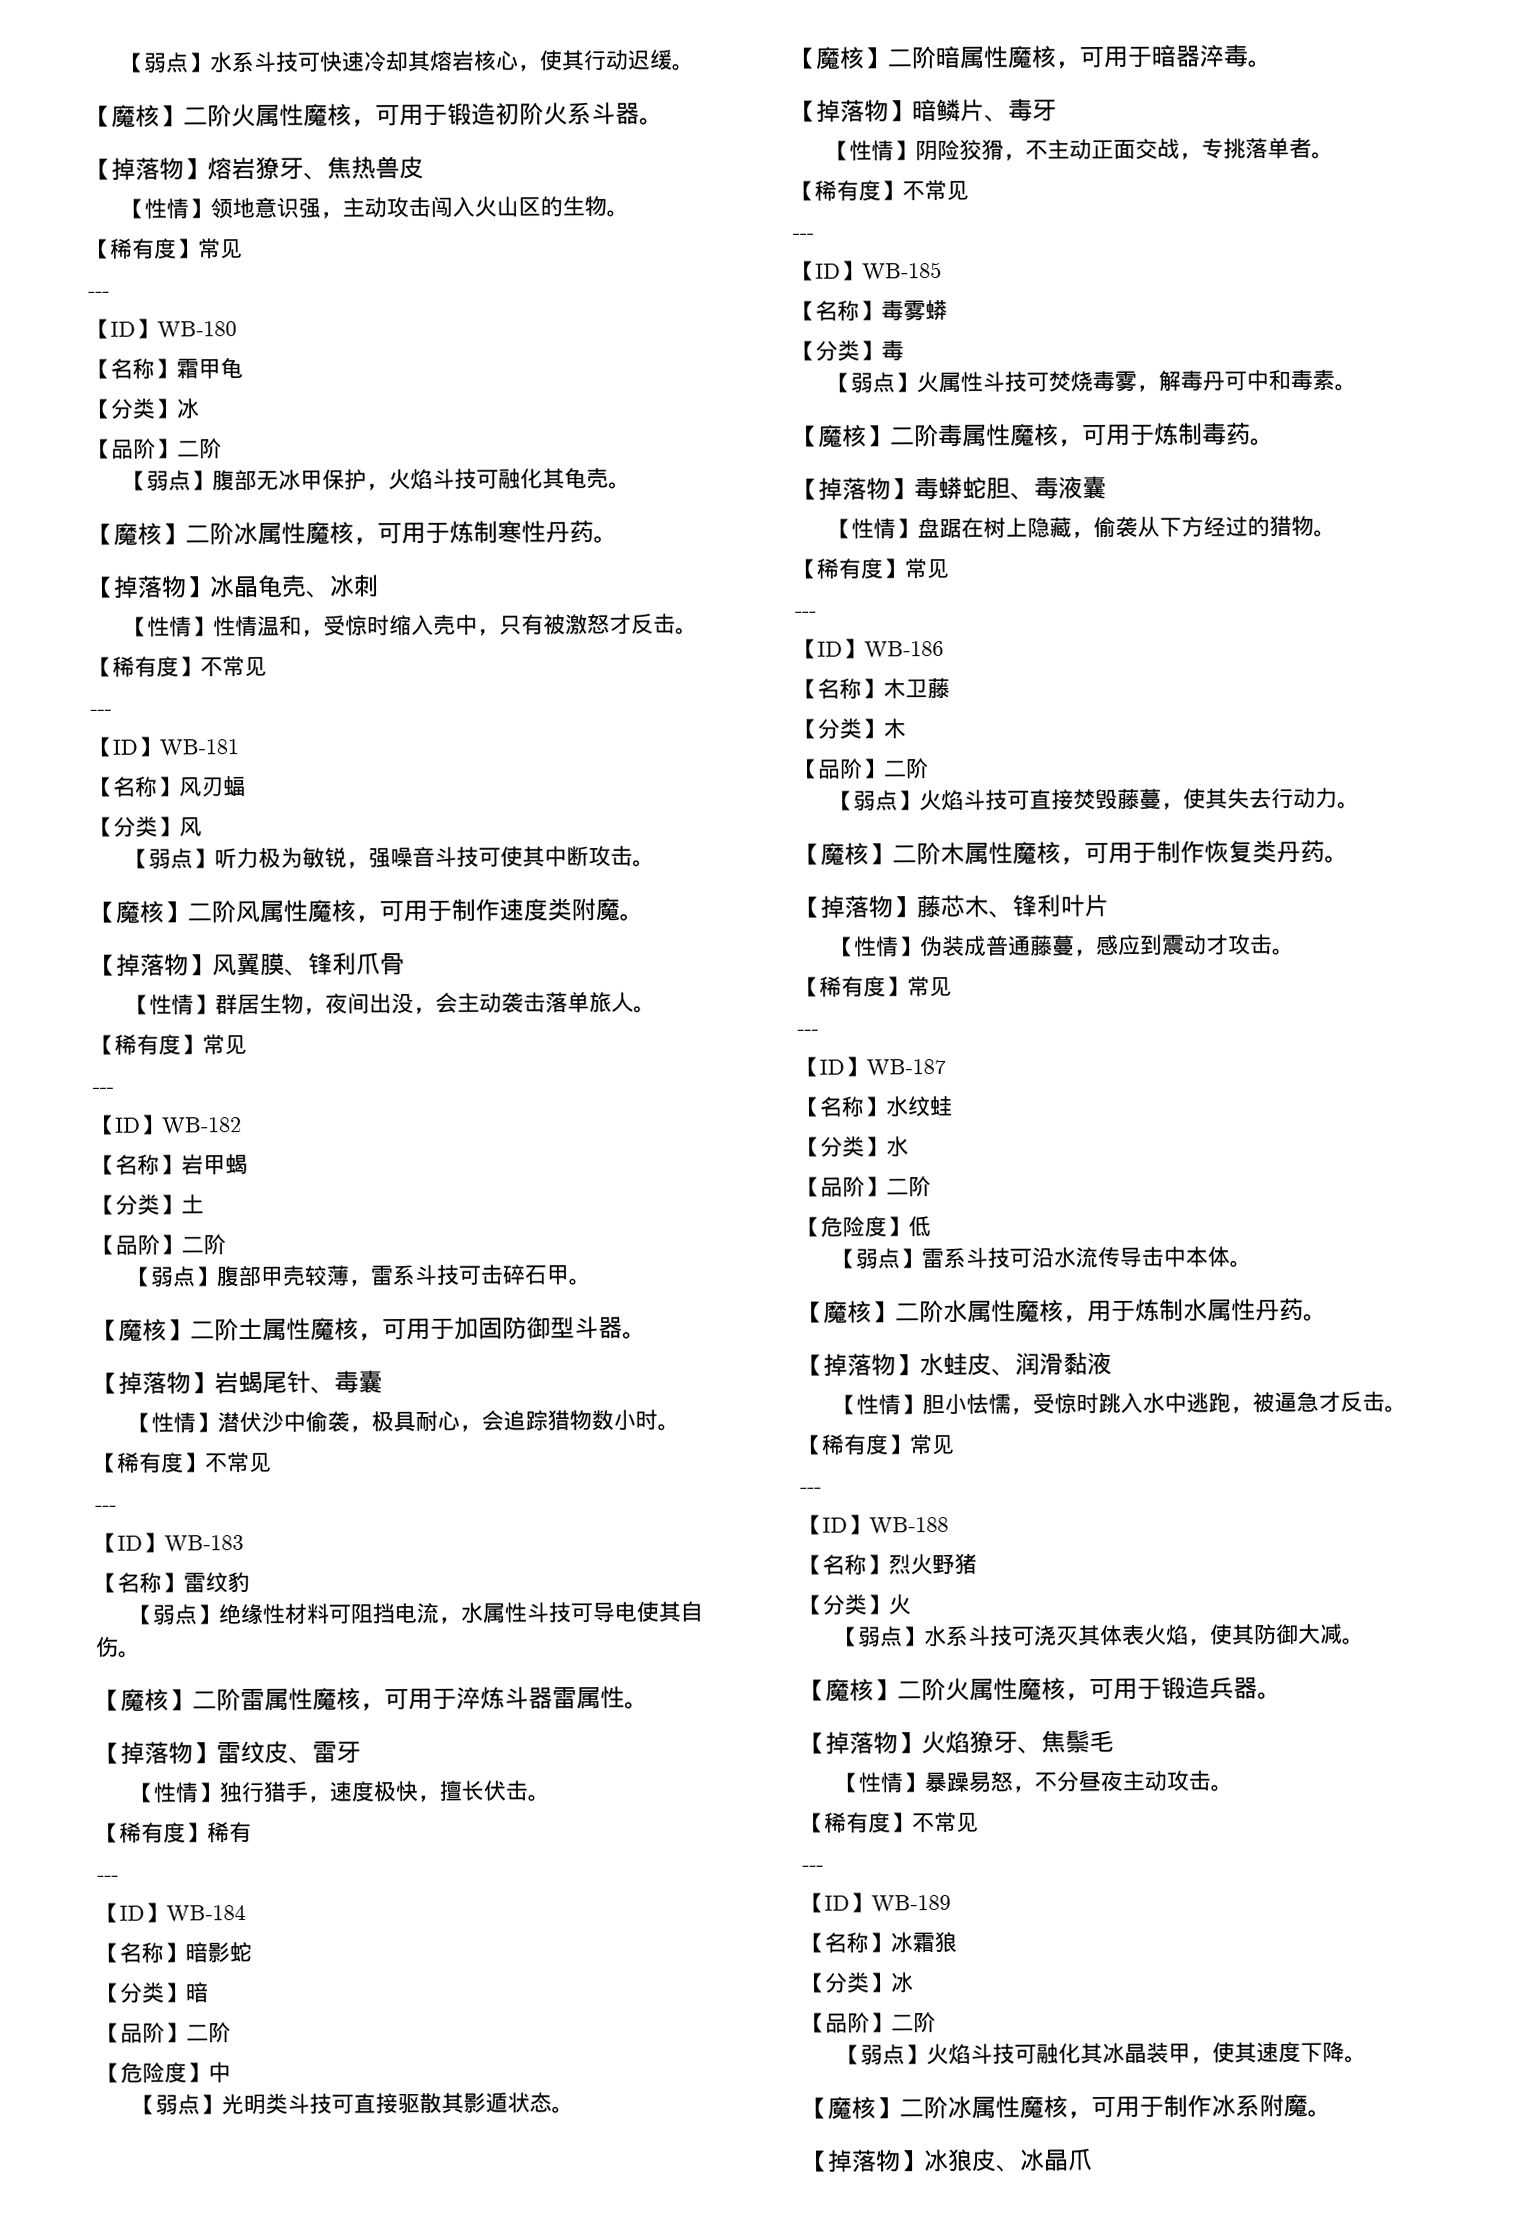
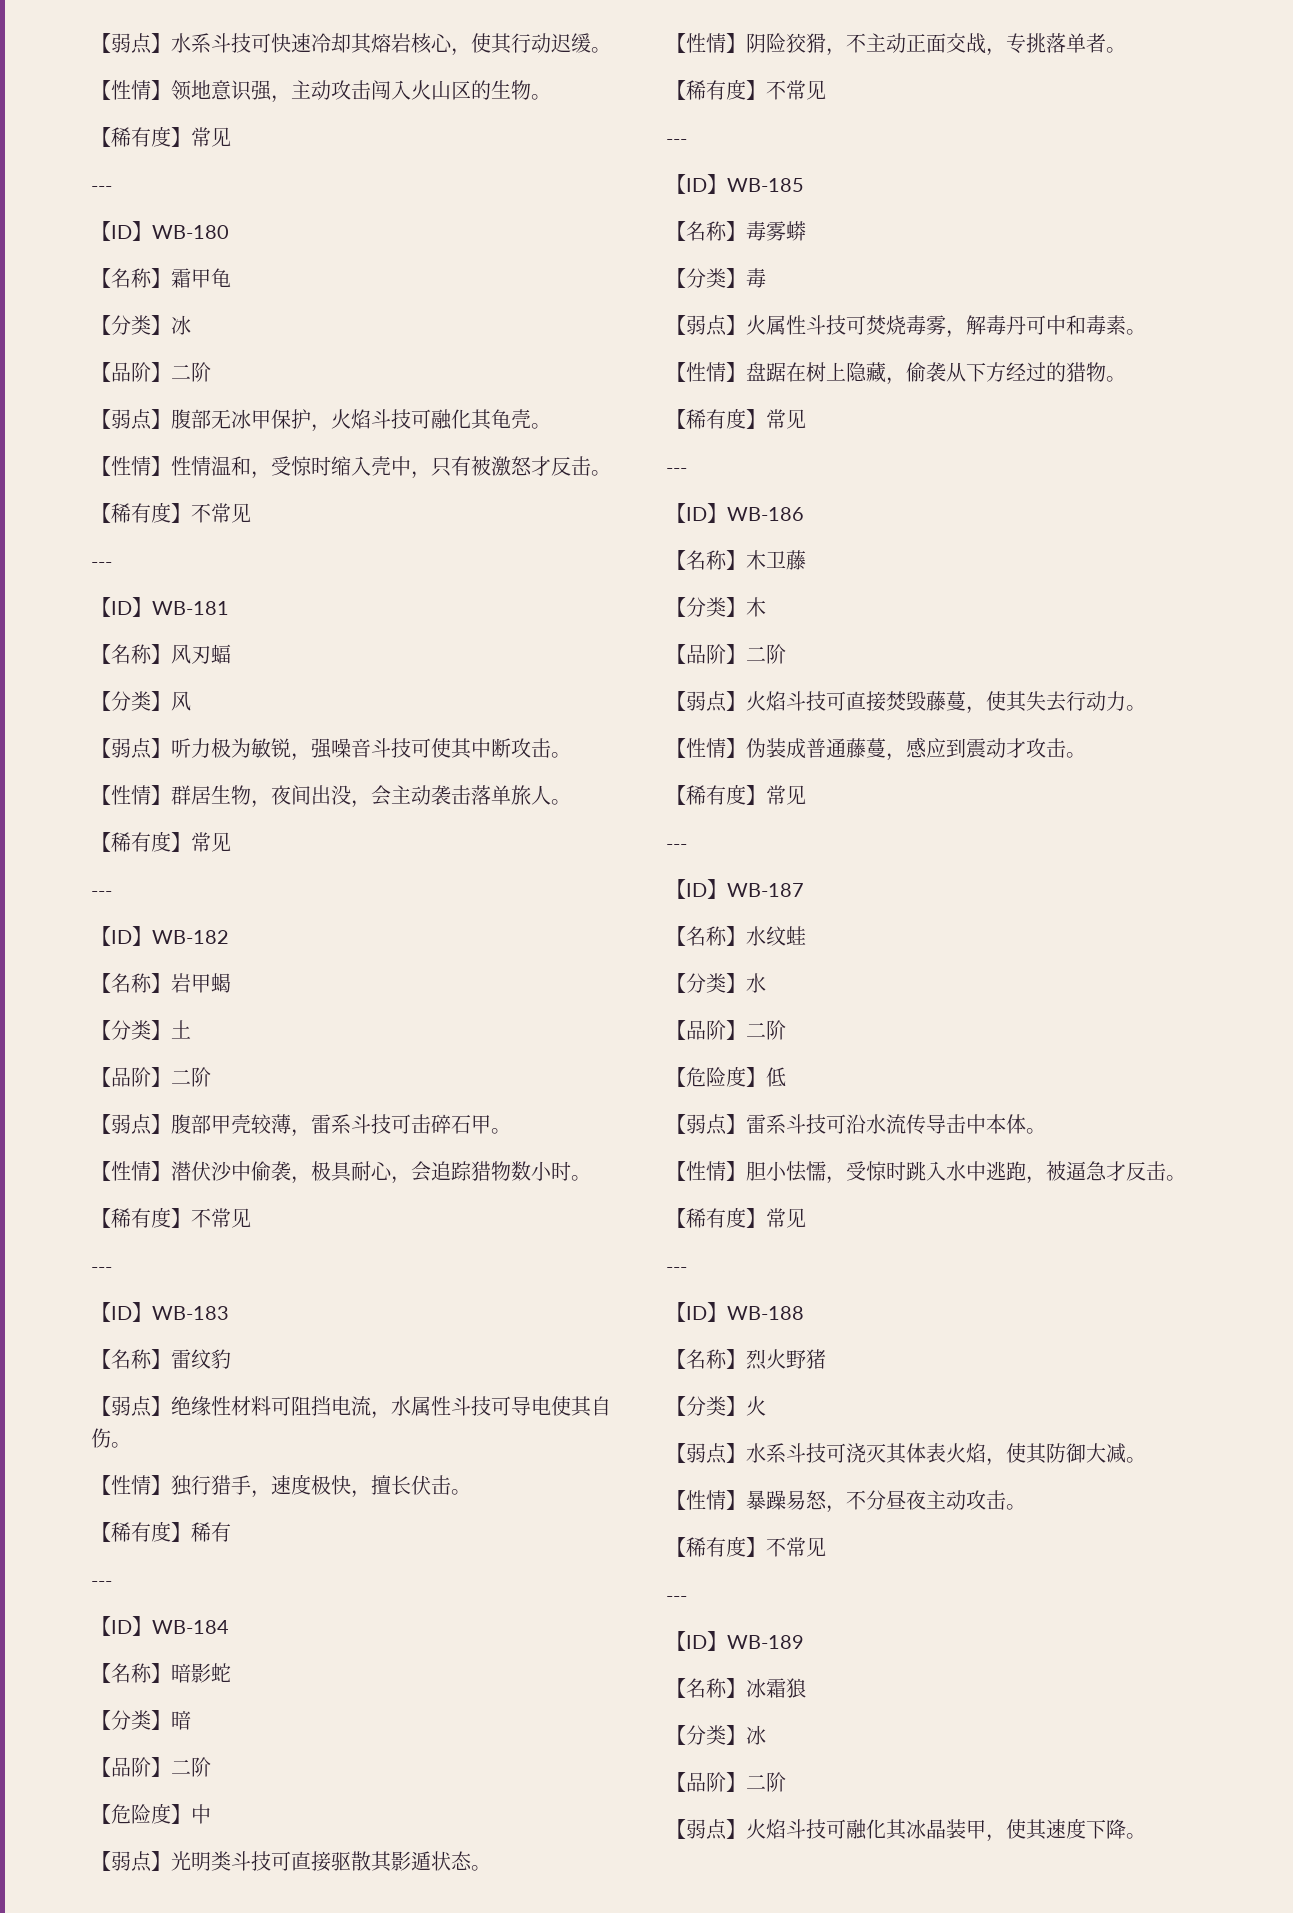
[87,101,664,128] [87,155,424,181] // 【魔核】二阶火属性魔核，可用于锻造初阶火系斗器。 // 【掉落物】熔岩獠牙、焦热兽皮 -> (611, 50) none
[89,519,618,546] [89,574,379,599] // 【魔核】二阶冰属性魔核，可用于炼制寒性丹药。 // 【掉落物】冰晶龟壳、冰刺 -> (551, 426) none
[91,897,644,924] [92,952,405,977] // 【魔核】二阶风属性魔核，可用于制作速度类附魔。 // 【掉落物】风翼膜、锋利爪骨 -> (571, 755) none
[94,1315,647,1342] [94,1370,383,1395] // 【魔核】二阶土属性魔核，可用于加固防御型斗器。 // 【掉落物】岩蝎尾针、毒囊 -> (511, 1131) none
[96,1685,649,1712] [96,1740,361,1765] // 【魔核】二阶雷属性魔核，可用于淬炼斗器雷属性。 // 【掉落物】雷纹皮、雷牙 -> (131, 1445) none
[791,44,1273,70] [792,98,1057,123] // 【魔核】二阶暗属性魔核，可用于暗器淬毒。 // 【掉落物】暗鳞片、毒牙 -> (491, 1868) none
[794,422,1275,448] [794,476,1107,501] // 【魔核】二阶毒属性魔核，可用于炼制毒药。 // 【掉落物】毒蟒蛇胆、毒液囊 -> (1146, 332) none
[796,839,1349,866] [796,894,1109,919] // 【魔核】二阶木属性魔核，可用于制作恢复类丹药。 // 【掉落物】藤芯木、锋利叶片 -> (1146, 708) none
[799,1297,1328,1324] [799,1352,1112,1377] // 【魔核】二阶水属性魔核，用于炼制水属性丹药。 // 【掉落物】水蛙皮、润滑黏液 -> (1046, 1131) none
[801,1676,1282,1702] [801,1730,1114,1755] // 【魔核】二阶火属性魔核，可用于锻造兵器。 // 【掉落物】火焰獠牙、焦鬃毛 -> (1146, 1460) none
[803,2093,1332,2120] [803,2148,1093,2173] // 【魔核】二阶冰属性魔核，可用于制作冰系附魔。 // 【掉落物】冰狼皮、冰晶爪 -> (1146, 1836) none

